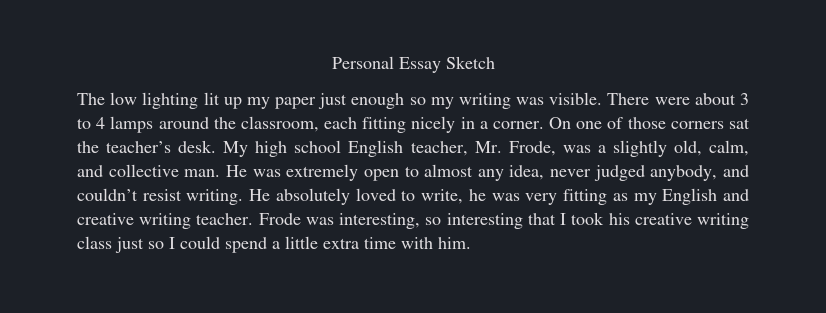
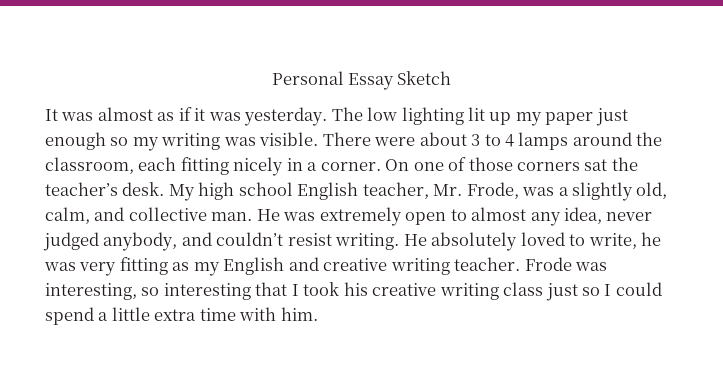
(495, 62) none -> [45,107,328,126] It was almost as if it was yesterday.

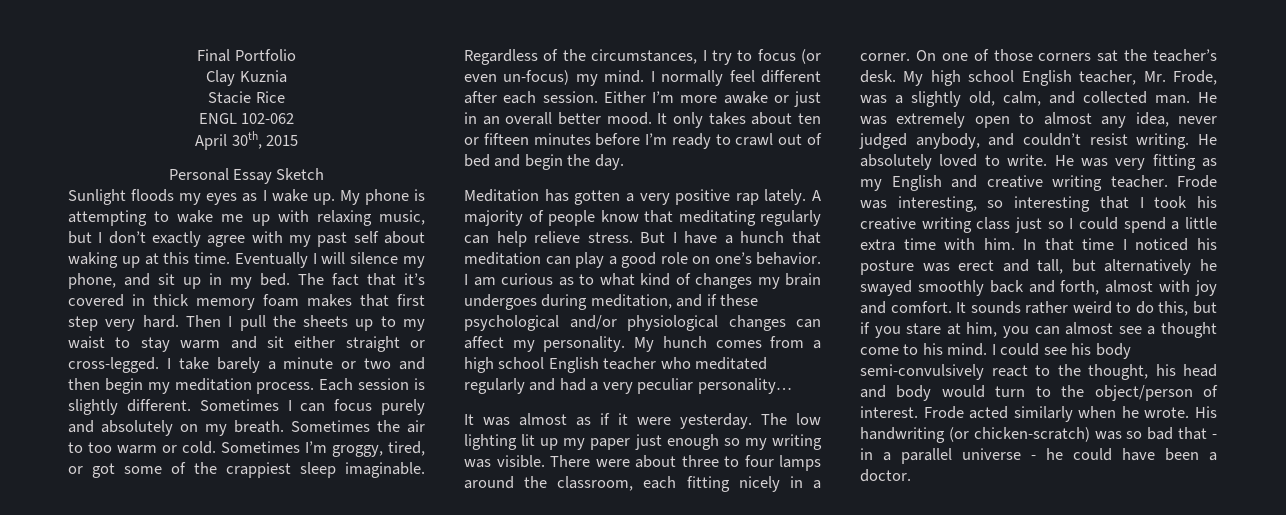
[271,71,452,90] Personal Essay Sketch -> [197,49,296,62] [206,70,287,86] [208,91,285,104] [198,113,295,124] [195,131,298,150] [168,168,325,184] [68,189,425,205] [68,210,425,226] [68,231,425,247] [68,252,425,268] [68,273,425,289] [68,294,425,310] [68,315,426,331] [68,336,425,352] [68,357,425,373] [68,378,425,394] [68,399,425,415] [68,420,425,436] [68,441,425,457] [68,462,425,478] [464,49,821,65] [464,70,821,86] [464,91,821,107] [464,112,821,128] [464,133,822,149] [464,154,624,170] [464,189,821,205] [464,210,821,226] [464,231,821,247] [464,252,821,268] [464,273,821,289] [464,294,759,310] [464,315,821,331] [464,336,821,352] [464,357,768,373] [464,378,792,394] Final Portfolio // Clay Kuznia // Stacie Rice // ENGL 102-062 // April 30th, 2015 // Personal Essay Sketch // Sunlight floods my eyes as I wake up. My phone is attempting to wake me up with relaxing music, but I don’t exactly agree with my past self about waking up at this time. Eventually I will silence my phone, and sit up in my bed. The fact that it’s covered in thick memory foam makes that first step very hard. Then I pull the sheets up to my waist to stay warm and sit either straight or cross-legged. I take barely a minute or two and then begin my meditation process. Each session is slightly different. Sometimes I can focus purely and absolutely on my breath. Sometimes the air to too warm or cold. Sometimes I’m groggy, tired, or got some of the crappiest sleep imaginable. Regardless of the circumstances, I try to focus (or even un-focus) my mind. I normally feel different after each session. Either I’m more awake or just in an overall better mood. It only takes about ten or fifteen minutes before I’m ready to crawl out of bed and begin the day. // Meditation has gotten a very positive rap lately. A majority of people know that meditating regularly can help relieve stress. But I have a hunch that meditation can play a good role on one’s behavior. I am curious as to what kind of changes my brain undergoes during meditation, and if these psychological and/or physiological changes can affect my personality. My hunch comes from a high school English teacher who meditated regularly and had a very peculiar personality…
[208,112,241,121] was -> [637,417,671,425] were
[471,134,515,147] 3 to 4 -> [681,455,774,467] three to four
[128,207,207,221] collective -> [1083,91,1147,104] collected
[588,232,662,249] write, he -> [1007,154,1074,166] write. He
(318, 314) none -> [1023,238,1217,251] [860,259,1217,275] [860,280,1217,296] [860,301,1217,316] [860,322,1217,338] [860,343,1131,359] [860,364,1217,380] [860,385,1218,401] [860,406,1217,422] [860,427,1217,443] [860,448,1217,464] [860,469,911,482] In that time I noticed his posture was erect and tall, but alternatively he swayed smoothly back and forth, almost with joy and comfort. It sounds rather weird to do this, but if you stare at him, you can almost see a thought come to his mind. I could see his body semi-convulsively react to the thought, his head and body would turn to the object/person of interest. Frode acted similarly when he wrote. His handwriting (or chicken-scratch) was so bad that - in a parallel universe - he could have been a doctor.

